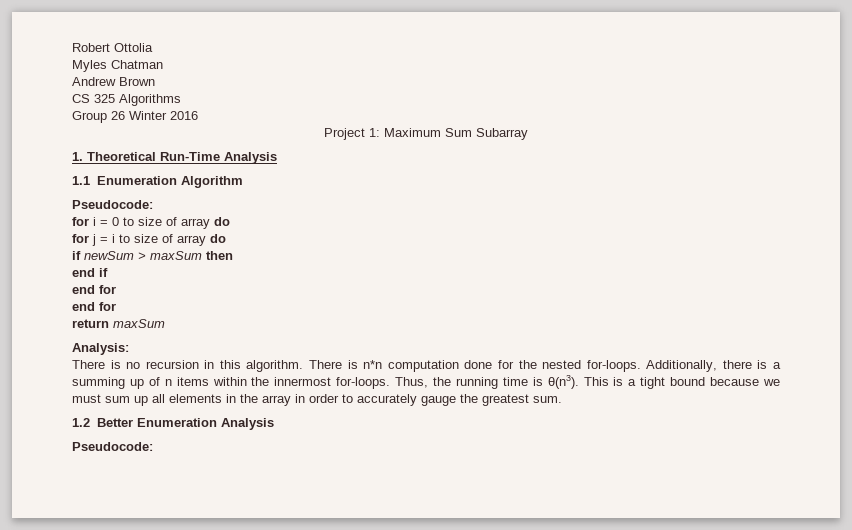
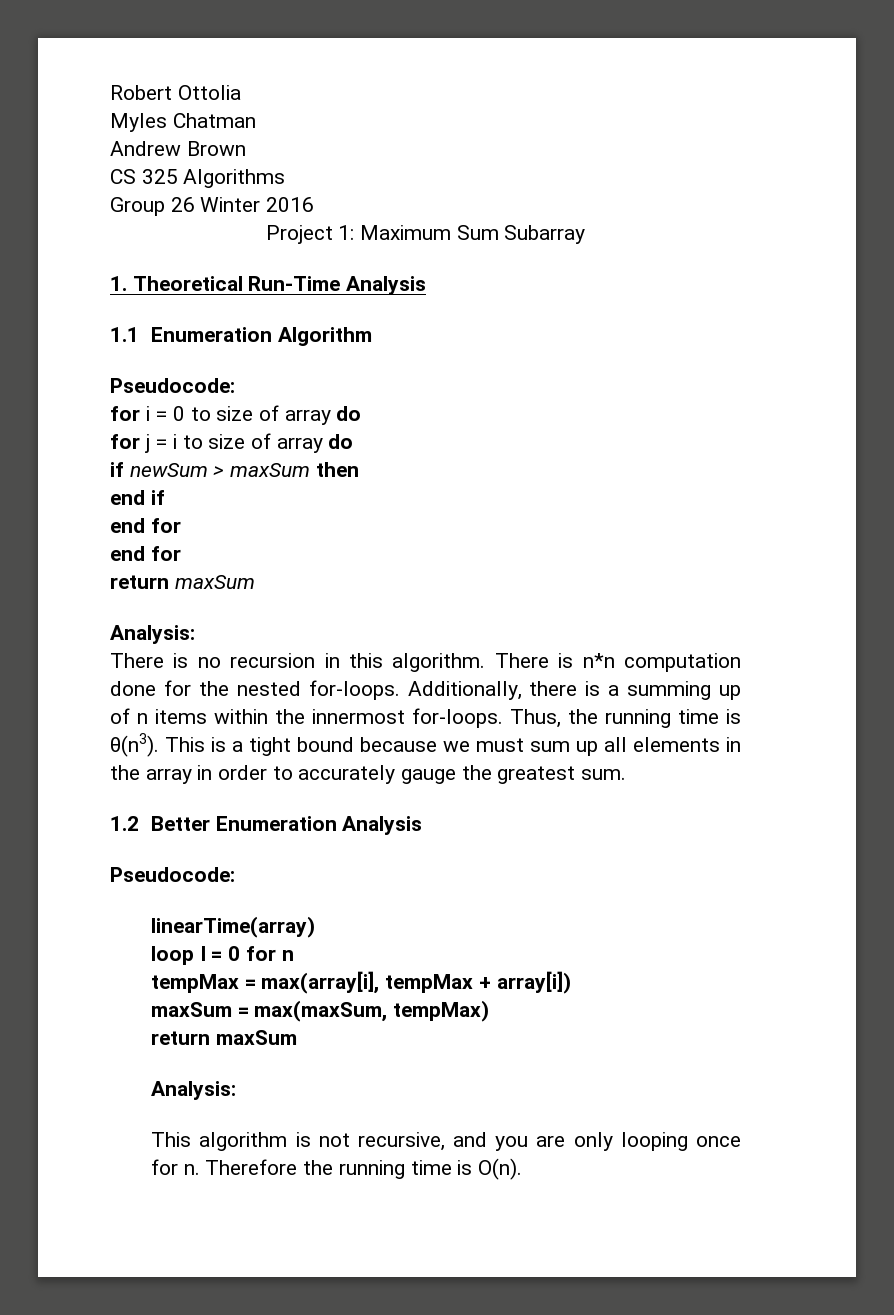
(153, 446) none -> [151,916,316,938] [151,946,294,965] [151,971,571,994] [151,1000,490,1022] [151,1030,297,1045] [151,1081,237,1100] [151,1132,741,1151] [151,1158,522,1180] // linearTime(array) // loop I = 0 for n // tempMax = max(array[i], tempMax + array[i]) // maxSum = max(maxSum, tempMax) // return maxSum // Analysis: // This algorithm is not recursive, and you are only looping once for n. Therefore the running time is O(n).

